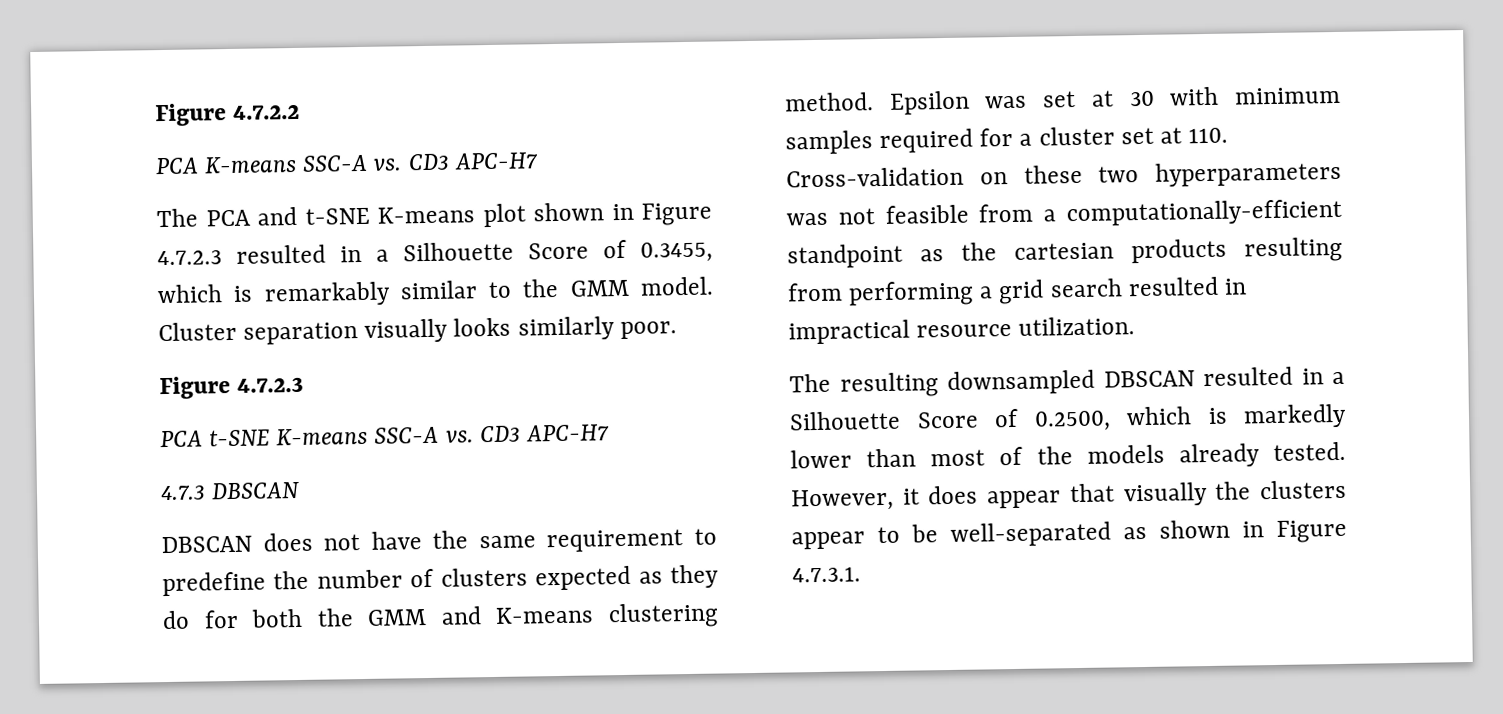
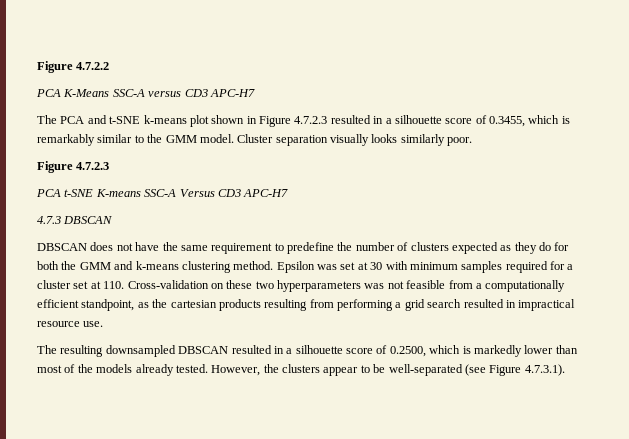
[204,154,403,174] K-means SSC-A vs. -> [63,89,182,97] K-Means SSC-A versus
[377,206,475,224] K-means -> [143,115,187,124] k-means
[403,241,589,262] Silhouette Score -> [394,115,473,124] silhouette score
[445,430,474,443] vs. -> [179,189,215,197] Versus
[495,606,595,624] K-means -> [135,261,179,270] k-means
[1066,198,1342,227] [787,243,903,269] computationally-efficient standpoint -> [485,280,566,292] [37,299,135,311] computationally efficient standpoint,
[1018,316,1136,336] utilization. -> [83,321,104,327] use.
[789,410,979,431] Silhouette Score -> [295,345,373,354] silhouette score
[902,482,1208,509] it does appear that visually -> (261, 370) none
[1123,519,1347,543] [792,566,861,583] as shown in Figure 4.7.3.1. -> [464,364,565,376] (see Figure 4.7.3.1).

